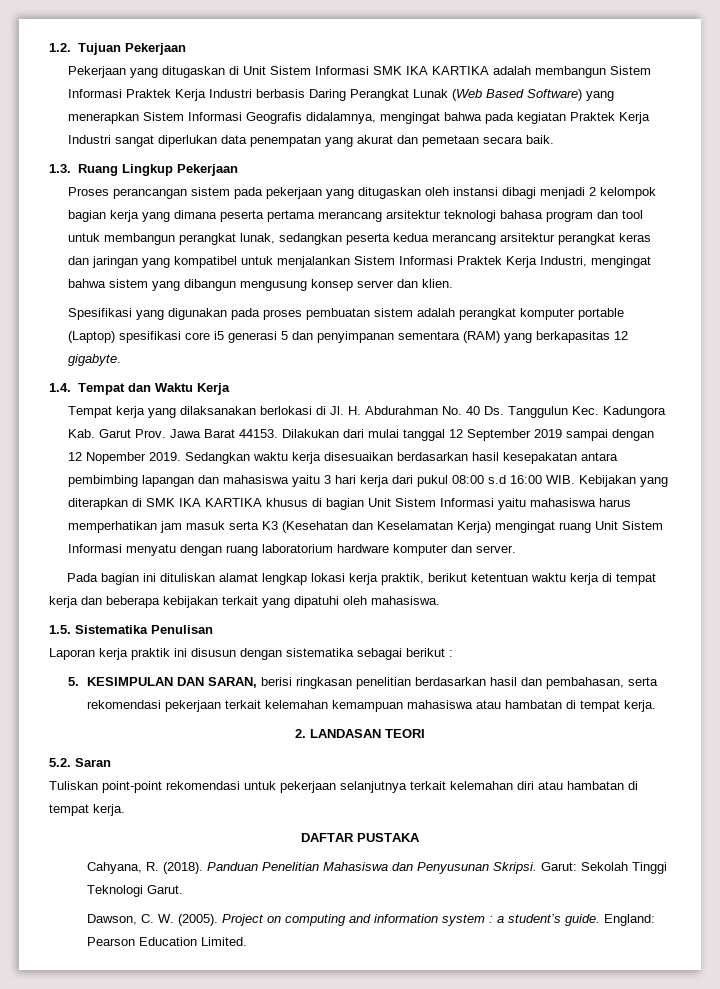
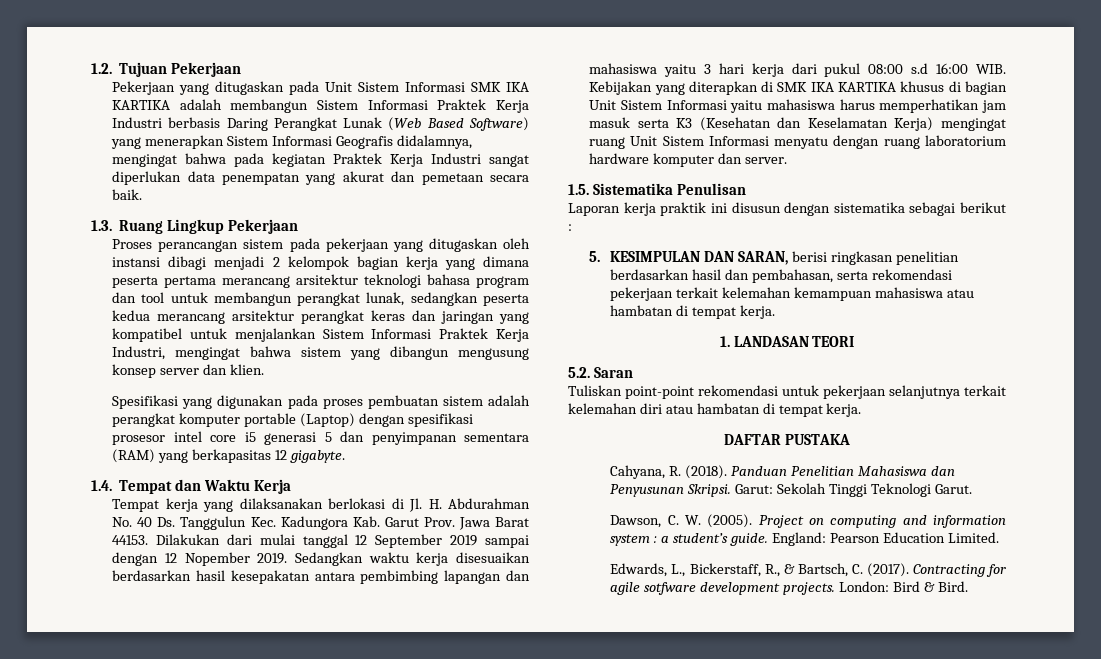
[228,66,239,75] di -> [289,81,320,95] pada
[118,331,181,343] spesifikasi -> [358,413,473,427] [112,431,202,445] dengan spesifikasi prosesor intel
[66,573,656,585] [49,596,440,608] // Pada bagian ini dituliskan alamat lengkap lokasi kerja praktik, berikut ketentuan waktu kerja di tempat kerja dan beberapa kebijakan terkait yang dipatuhi oleh mahasiswa. -> (787, 160) none
[295,729,306,738] 2. -> [719,336,730,347] 1.
(247, 941) none -> [610,563,1006,577] [610,581,968,595] // Edwards, L., Bickerstaff, R., & Bartsch, C. (2017). Contracting for agile sotfware development projects. London: Bird & Bird.

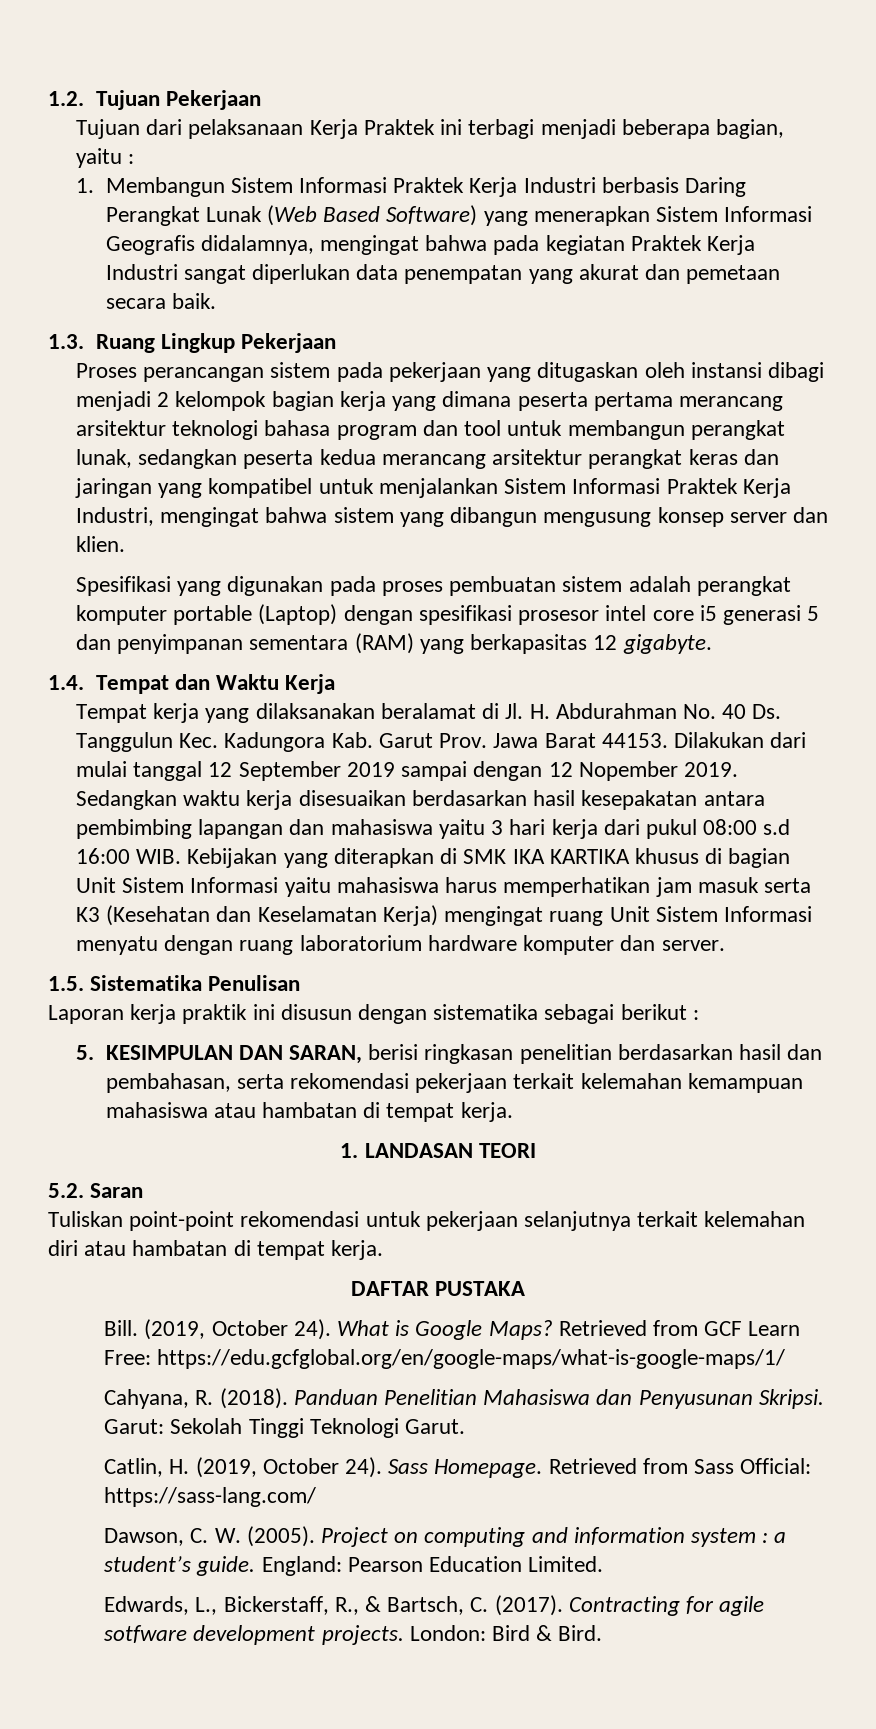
[112,81,529,95] [112,99,309,113] Pekerjaan yang ditugaskan pada Unit Sistem Informasi SMK IKA KARTIKA adalah membangun -> [76,119,784,139] [76,148,135,168] [76,177,225,197] Tujuan dari pelaksanaan Kerja Praktek ini terbagi menjadi beberapa bagian, yaitu : // 1. Membangun
[328,498,386,509] berlokasi -> [380,703,476,719] beralamat
(850, 439) none -> [104,1319,801,1340] [104,1349,786,1369] // Bill. (2019, October 24). What is Google Maps? Retrieved from GCF Learn Free: https://edu.gcfglobal.org/en/google-maps/what-is-google-maps/1/
(972, 489) none -> [104,1457,812,1478] [104,1487,317,1507] // Catlin, H. (2019, October 24). Sass Homepage. Retrieved from Sass Official: https://sass-lang.com/

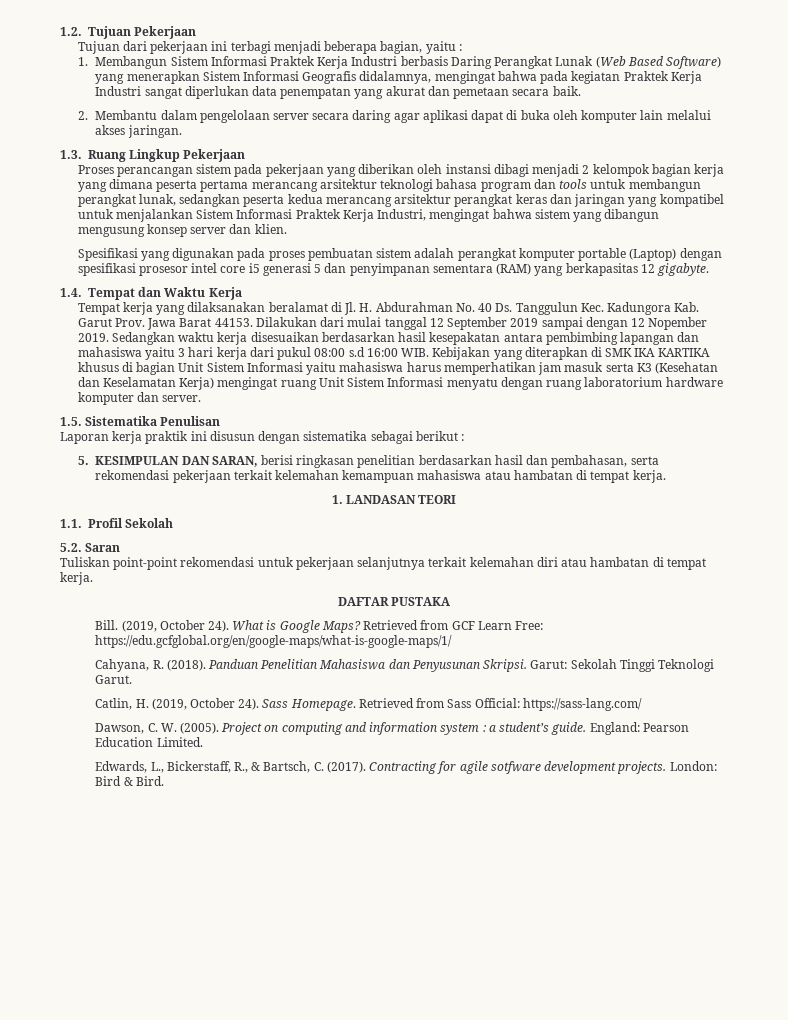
[188,119,435,139] pelaksanaan Kerja Praktek -> [150,41,209,54] pekerjaan
(216, 301) none -> [77,110,711,123] [95,125,182,138] // 2. Membantu dalam pengelolaan server secara daring agar aplikasi dapat di buka oleh komputer lain melalui akses jaringan.
[537,362,639,382] ditugaskan -> [358,164,415,174] diberikan
[464,420,502,436] tool -> [559,179,588,189] tools
(536, 1150) none -> [60,518,174,528] // 1.1. Profil Sekolah

